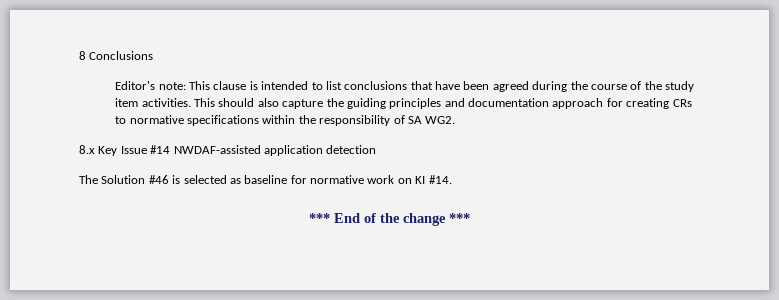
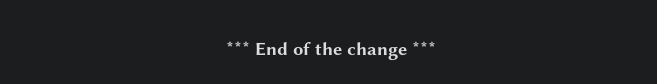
[79,51,154,60] [115,81,695,92] [115,98,692,109] [115,115,456,126] [79,145,377,156] [79,175,452,184] 8 Conclusions // Editor's note: This clause is intended to list conclusions that have been agreed during the course of the study item activities. This should also capture the guiding principles and documentation approach for creating CRs to normative specifications within the responsibility of SA WG2. // 8.x Key Issue #14 NWDAF-assisted application detection // The Solution #46 is selected as baseline for normative work on KI #14. // -> (225, 47) none

